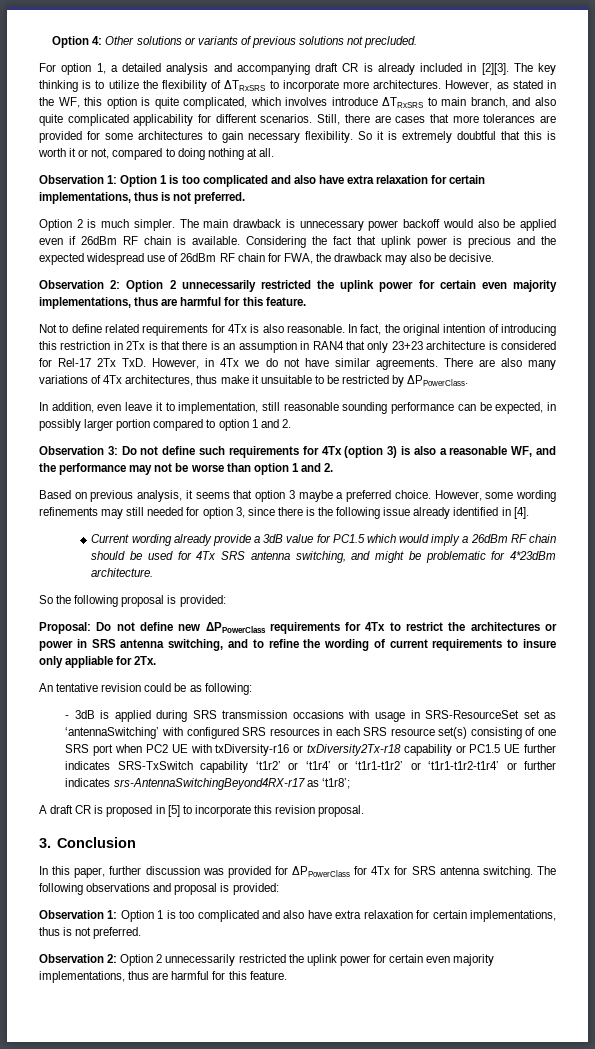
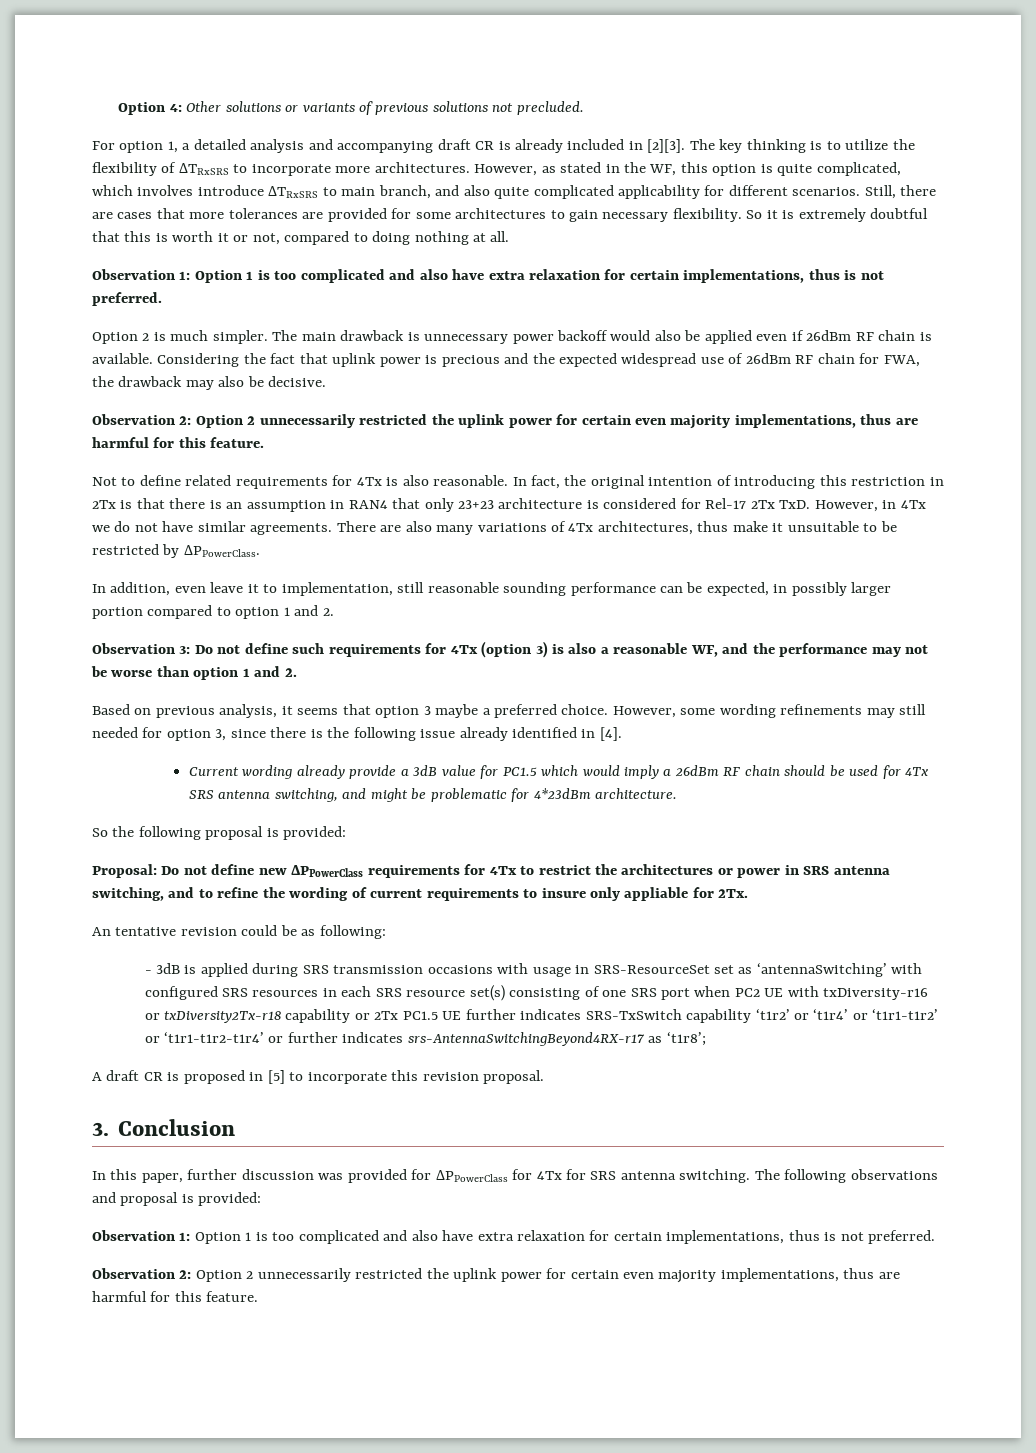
(466, 749) none -> [374,1011,399,1020] 2Tx

